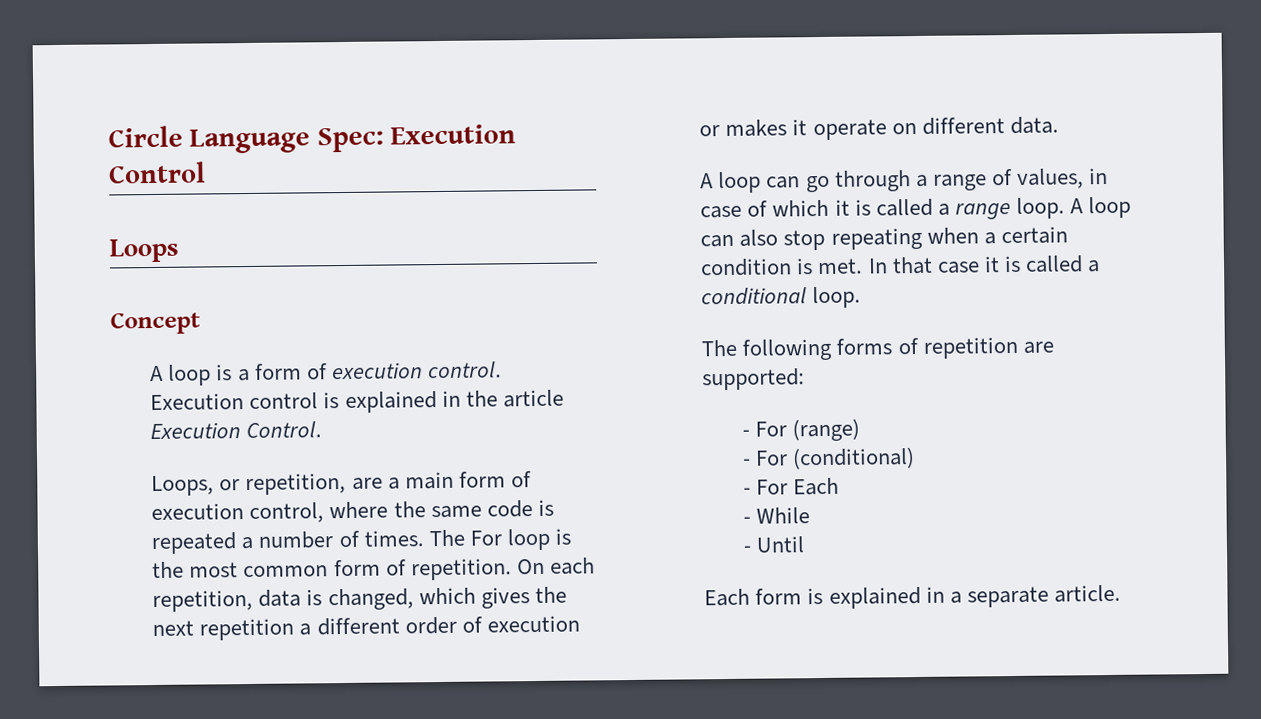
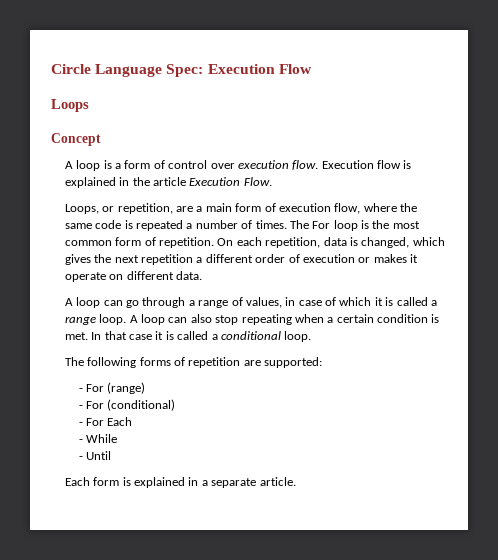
[108,161,206,184] Control -> [278,64,312,74] Flow
[331,361,502,380] [150,392,319,411] execution control. Execution control -> [168,160,401,170] control over execution flow. Execution flow
[246,421,323,439] Control. -> [243,177,272,186] Flow.
[249,502,325,523] control, -> [334,203,361,214] flow,

